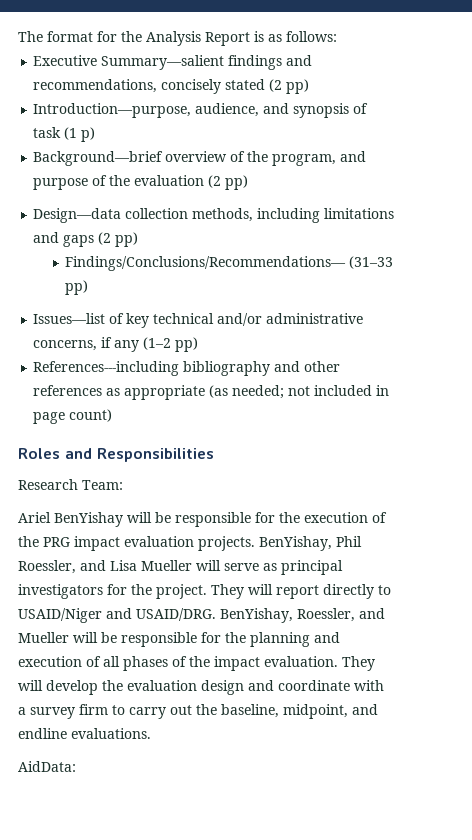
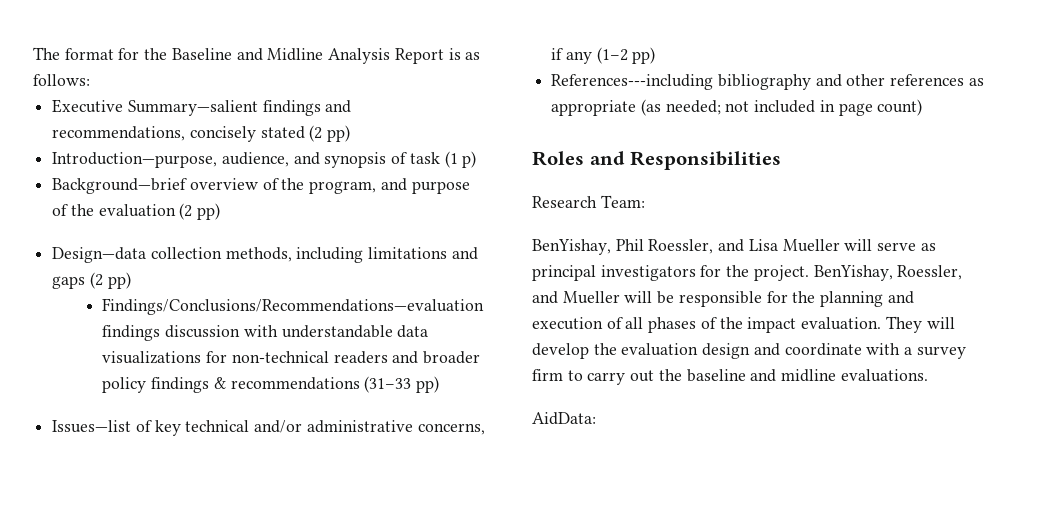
(142, 36) none -> [171,48,324,61] Baseline and Midline
[65,256,347,271] Findings/Conclusions/Recommendations— -> [102,298,485,315] [102,325,429,341] [102,351,481,364] [102,377,360,393] Findings/Conclusions/Recommendations—evaluation findings discussion with understandable data visualizations for non-technical readers and broader policy findings & recommendations
[18,512,387,527] [18,536,255,551] Ariel BenYishay will be responsible for the execution of the PRG impact evaluation projects. -> (645, 201) none
[211,584,391,599] [18,608,216,623] They will report directly to USAID/Niger and USAID/DRG. -> (809, 273) none
[221,704,378,719] [18,728,67,739] baseline, midpoint, and endline -> [686,369,837,382] baseline and midline

